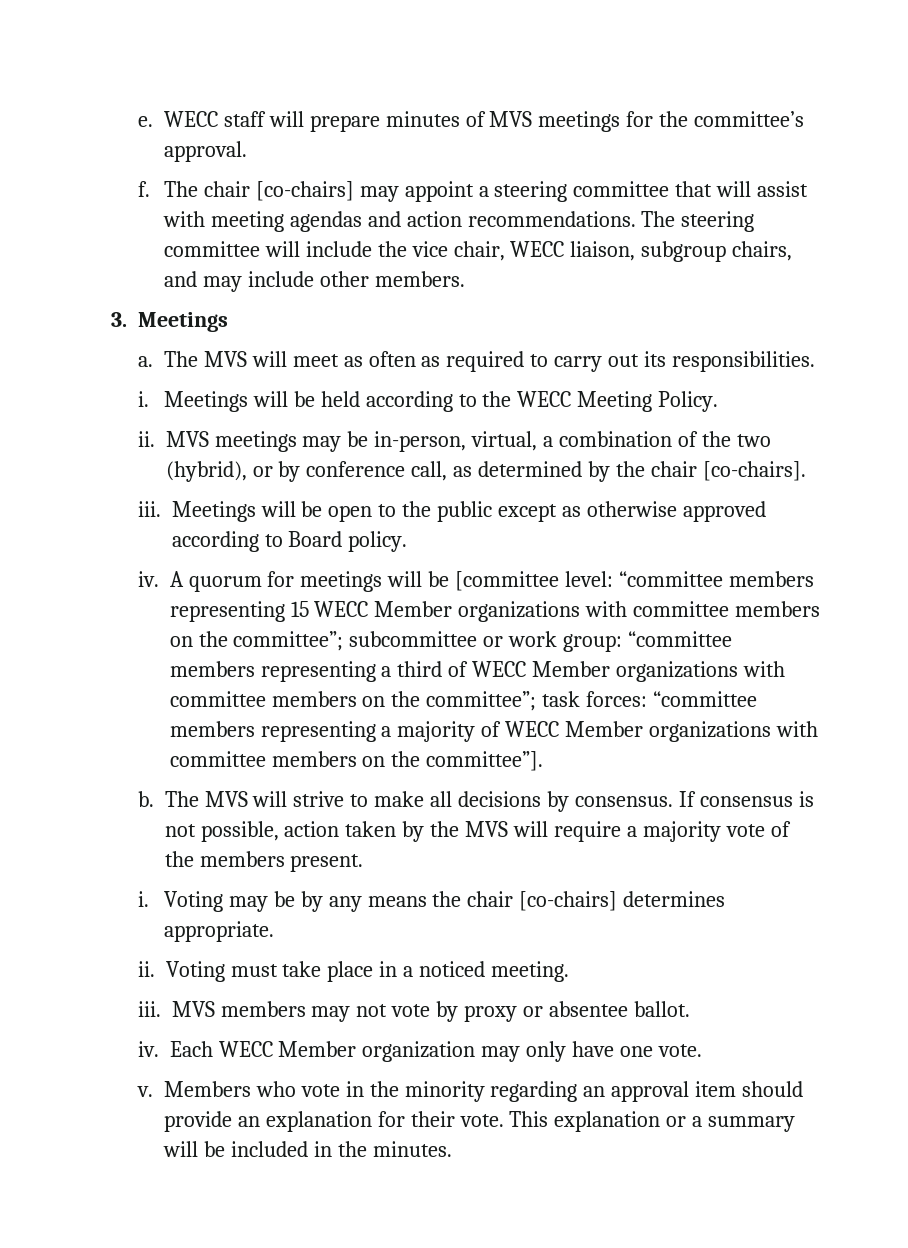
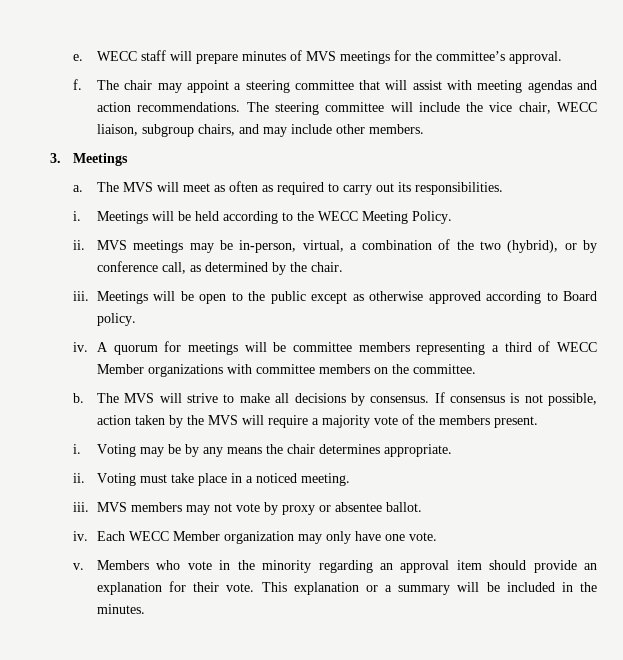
[255,181,354,201] [co-chairs] -> (153, 85) none
[651,461,806,481] chair [co-chairs]. -> [310,262,343,272] chair.
[455,571,815,591] [169,601,821,622] [169,631,733,652] [committee level: “committee members representing 15 WECC Member organizations with committee members on the committee”; subcommittee or work group: “committee -> [292,342,352,352] committee
[426,691,758,711] [169,721,819,742] [169,751,544,771] committee”; task forces: “committee members representing a majority of WECC Member organizations with committee members on the committee”]. -> [412,364,476,374] committee.
[519,891,618,911] [co-chairs] -> (315, 449) none

